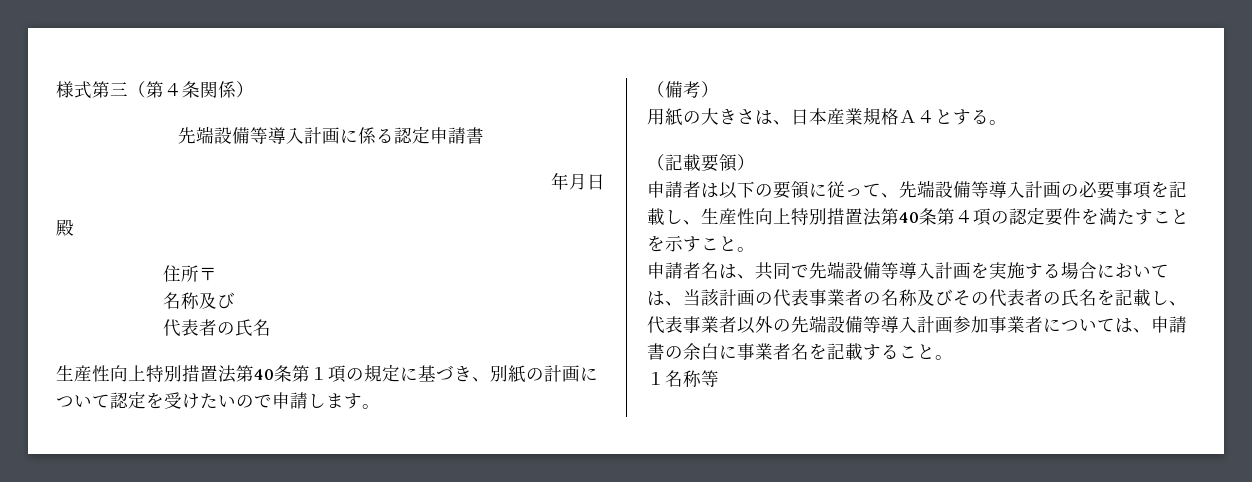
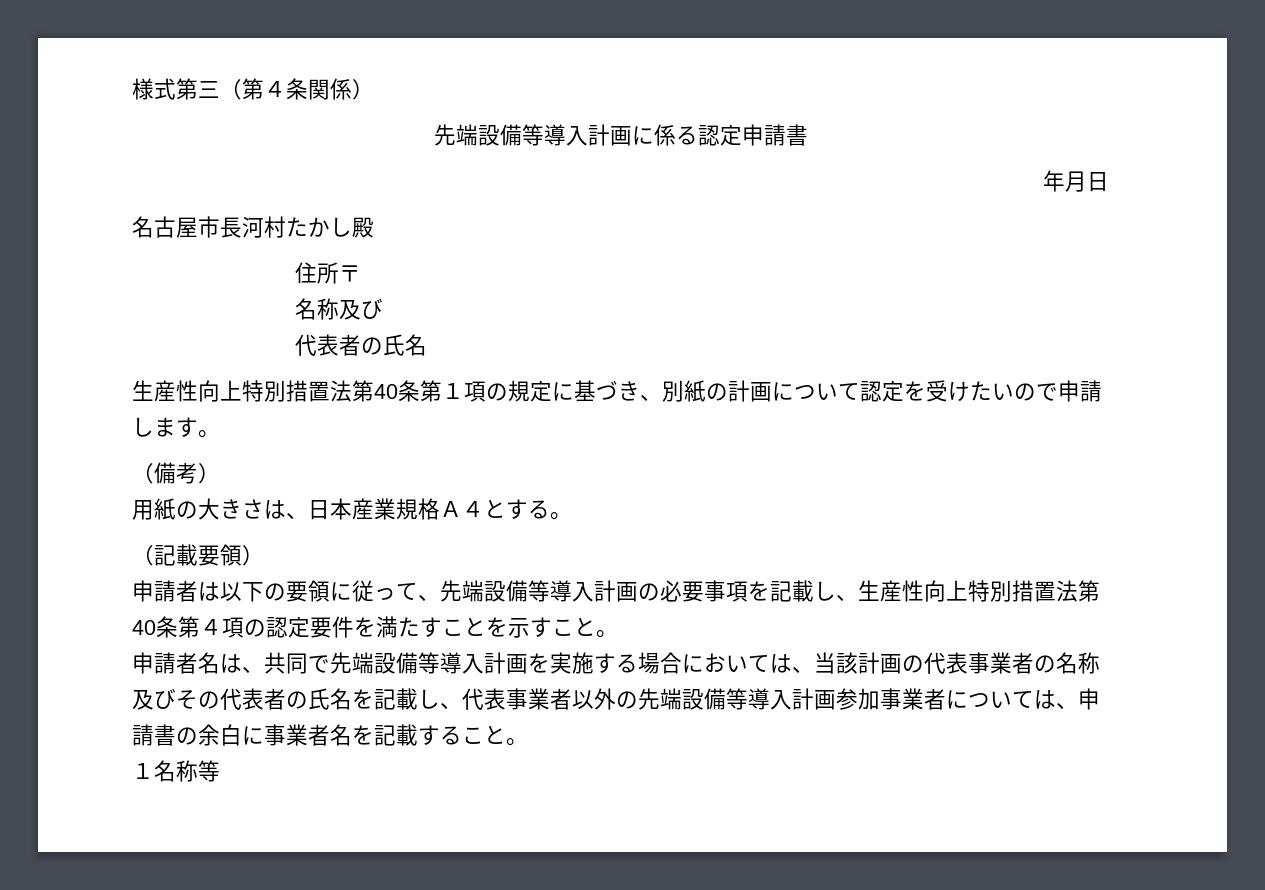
(605, 182) none -> [132,216,352,238] 名古屋市長河村たかし

